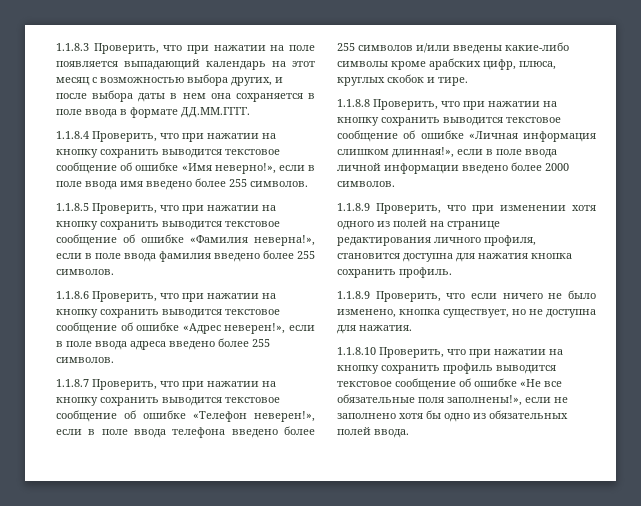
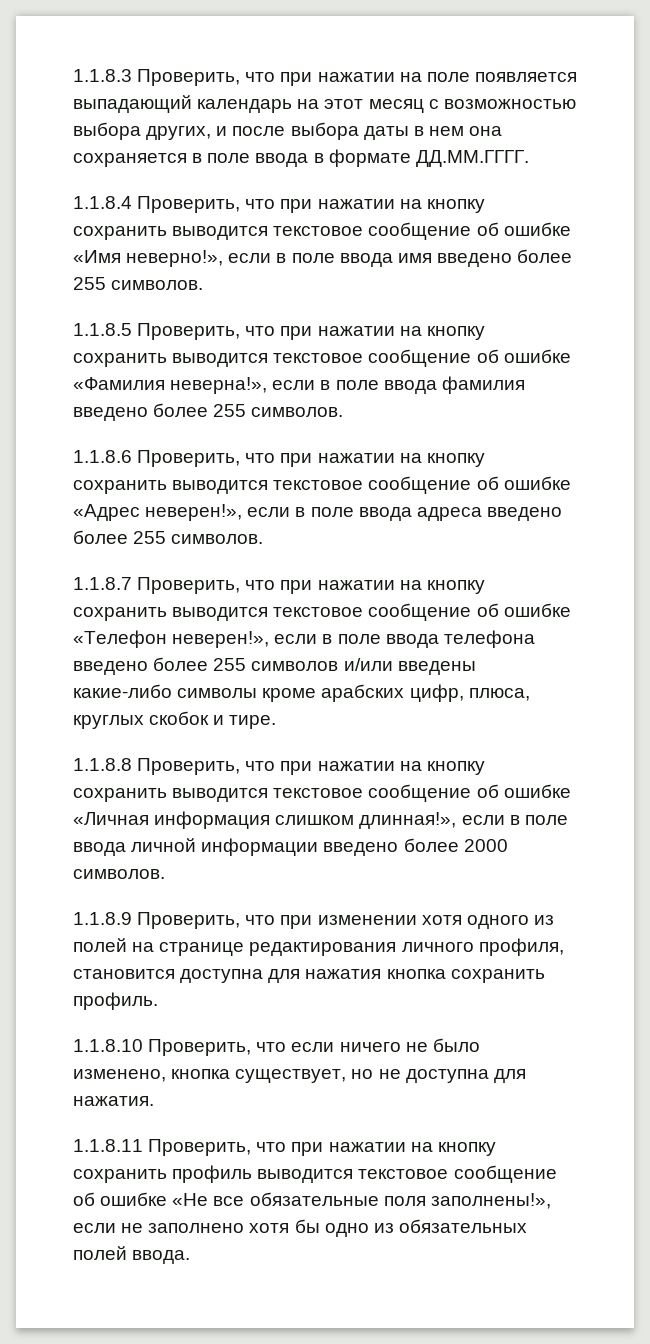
[337,291,370,299] 1.1.8.9 -> [73,1039,143,1052] 1.1.8.10
[337,347,376,355] 1.1.8.10 -> [73,1139,143,1152] 1.1.8.11

